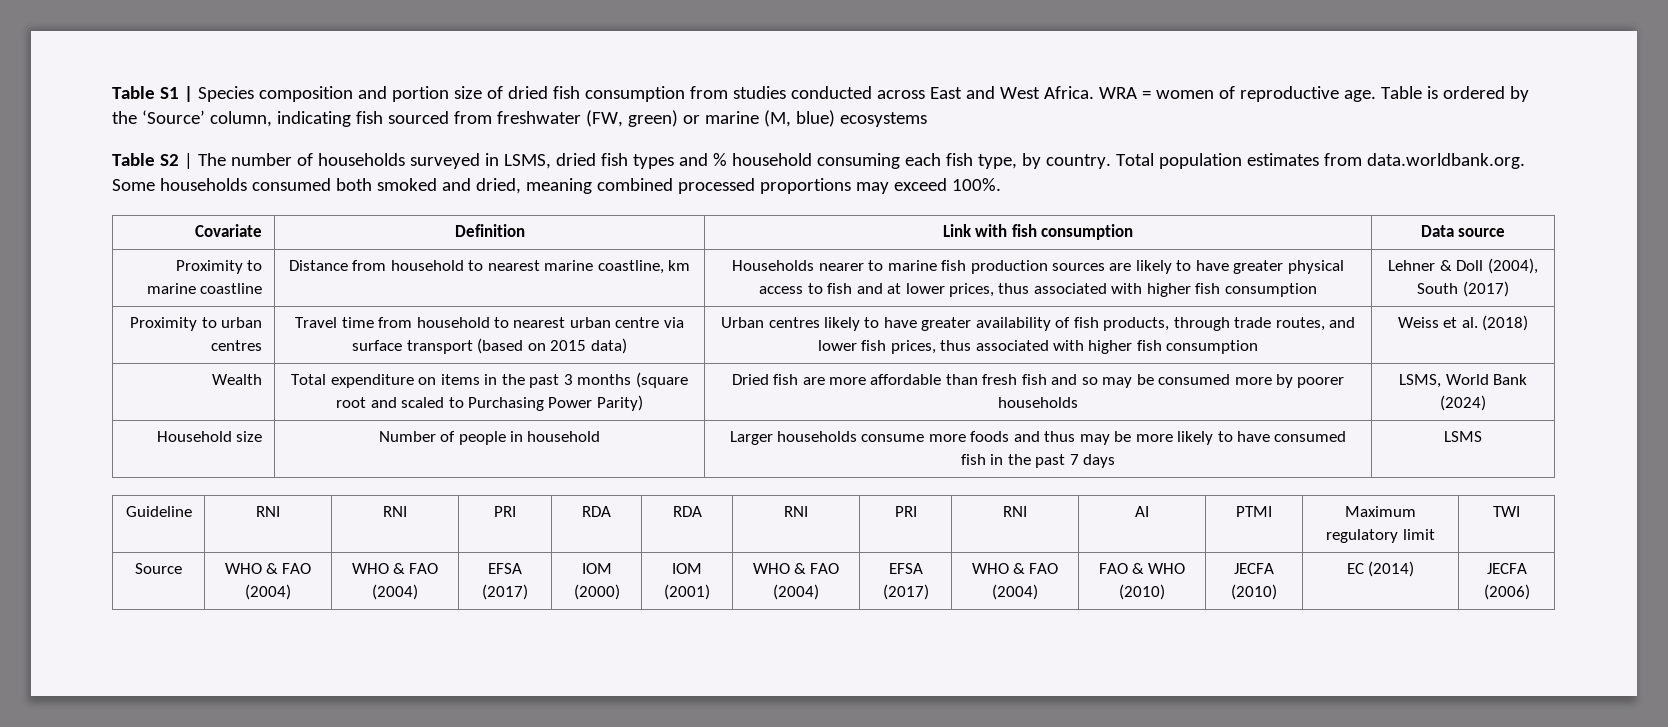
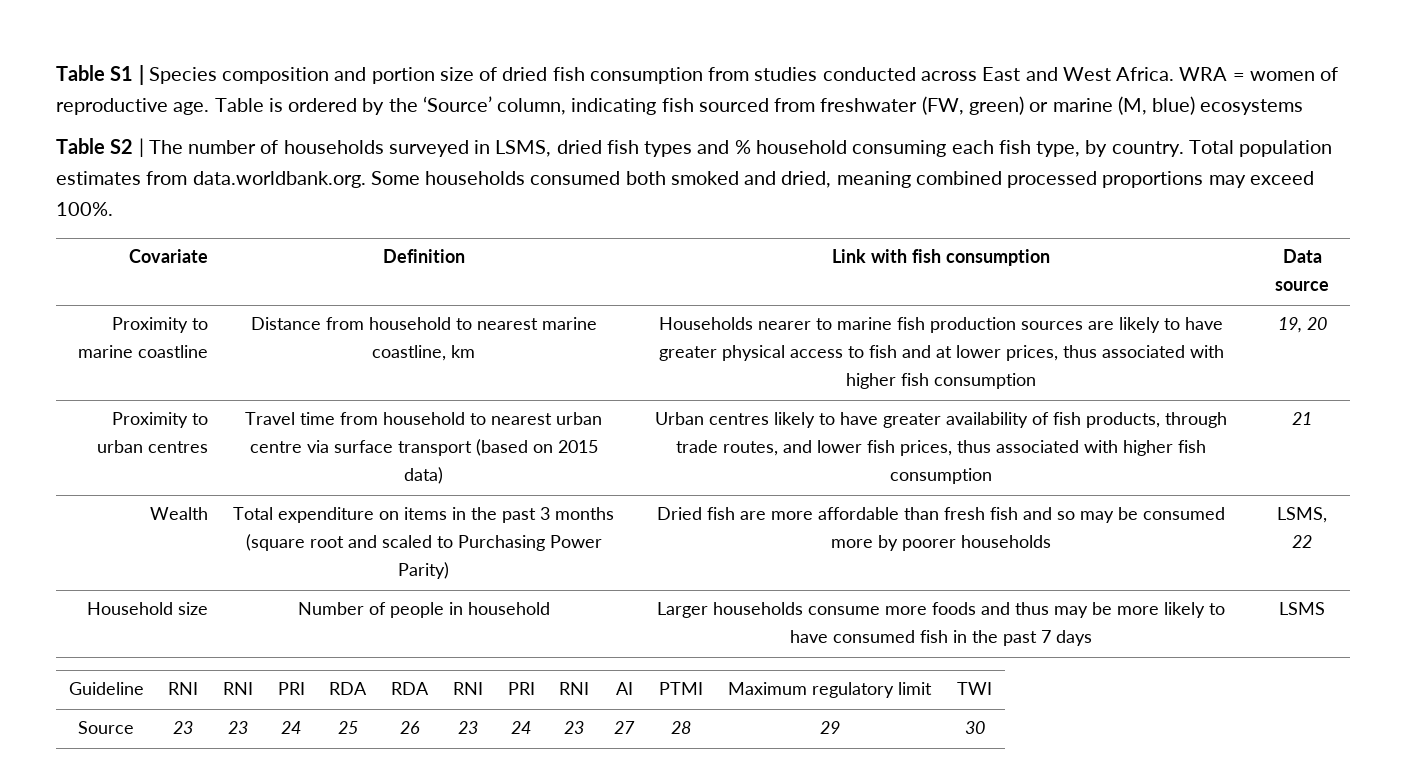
[1388,258,1538,274] [1417,281,1509,297] Lehner & Doll (2004), South (2017) -> [1277,317,1327,333] 19, 20
[1397,315,1529,331] Weiss et al. (2018) -> [1292,412,1312,425] 21
[1445,374,1527,385] [1440,395,1486,411] World Bank (2024) -> [1292,535,1312,548] 22
[224,563,312,574] [245,584,291,600] [351,563,439,574] [372,584,418,600] [488,563,522,574] [482,584,528,600] [581,563,612,574] [573,584,620,600] [672,563,702,574] [664,584,710,600] [752,563,840,574] [773,584,819,600] [888,563,923,574] [882,584,929,600] [971,563,1059,574] [992,584,1038,600] [1098,563,1186,574] [1119,584,1165,600] [1234,563,1274,574] [1231,584,1277,600] [1346,561,1415,577] [1486,563,1527,574] [1483,584,1530,600] WHO & FAO (2004) | WHO & FAO (2004) | EFSA (2017) | IOM (2000) | IOM (2001) | WHO & FAO (2004) | EFSA (2017) | WHO & FAO (2004) | FAO & WHO (2010) | JECFA (2010) | EC (2014) | JECFA (2006) -> [173,721,193,734] [228,721,248,734] [281,721,301,734] [337,721,358,734] [399,721,420,734] [458,721,478,734] [511,721,531,734] [564,721,584,734] [614,721,635,734] [670,721,691,734] [819,721,840,734] [964,721,985,734] 23 | 23 | 24 | 25 | 26 | 23 | 24 | 23 | 27 | 28 | 29 | 30

